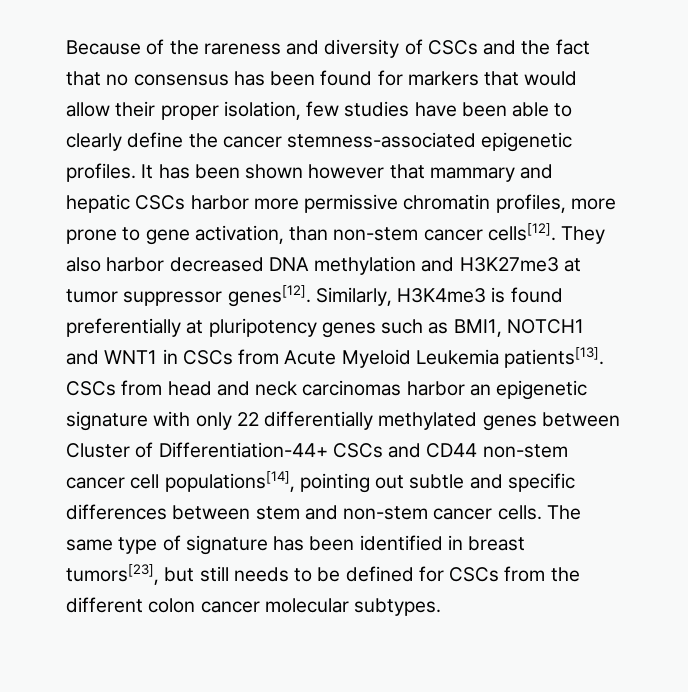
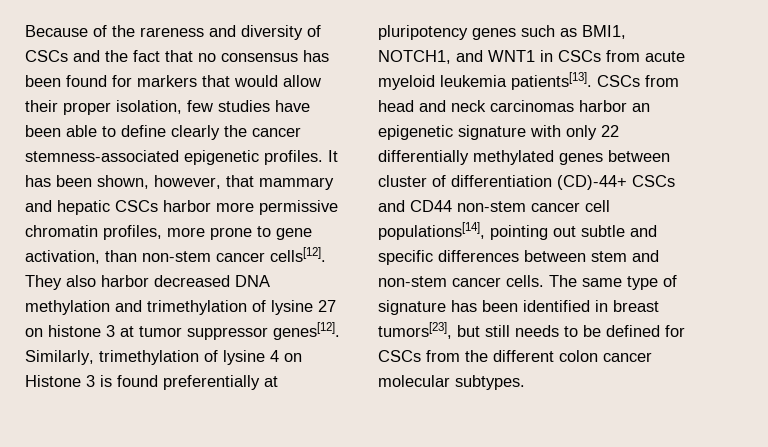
[66,132,184,151] clearly define -> [121,125,220,140] define clearly
[245,164,385,179] shown however -> [97,175,221,189] shown, however,
[459,257,559,272] H3K27me3 -> [147,300,336,315] [25,325,115,337] trimethylation of lysine 27 on histone 3
[397,288,487,303] H3K4me3 -> [99,350,302,365] [25,375,95,387] trimethylation of lysine 4 on Histone 3
[506,319,584,334] NOTCH1 -> [378,50,451,64] NOTCH1,
[284,349,499,368] Acute Myeloid Leukemia -> [645,51,685,62] [378,75,507,90] acute myeloid leukemia
[66,442,328,458] Cluster of Differentiation-44+ -> [378,175,627,190] cluster of differentiation (CD)-44+

